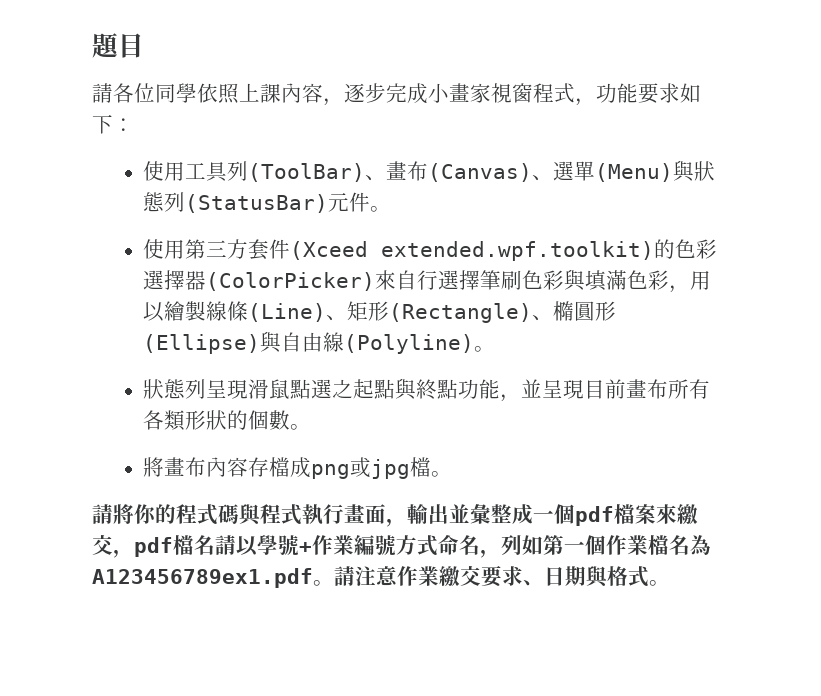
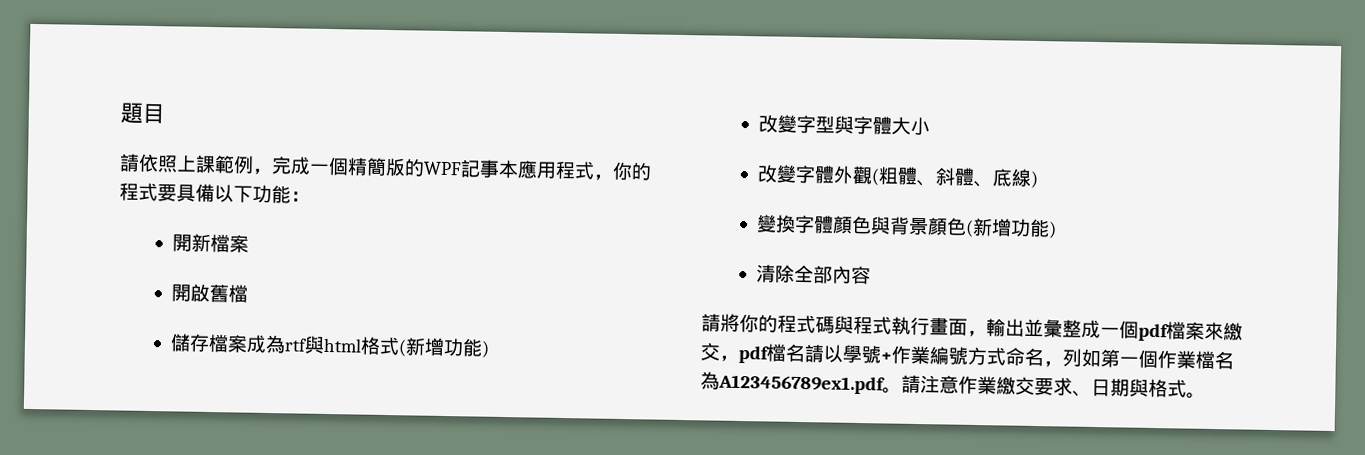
[113,83,701,106] [92,114,134,134] [142,160,715,182] [142,192,391,213] [142,239,717,261] [142,269,711,293] [142,301,616,323] [142,331,495,354] [142,378,710,402] [142,410,311,431] [142,457,452,479] 各位同學依照上課內容，逐步完成小畫家視窗程式，功能要求如下： // 使用工具列(ToolBar)、畫布(Canvas)、選單(Menu)與狀態列(StatusBar)元件。 // 使用第三方套件(Xceed extended.wpf.toolkit)的色彩選擇器(ColorPicker)來自行選擇筆刷色彩與填滿色彩，用以繪製線條(Line)、矩形(Rectangle)、橢圓形(Ellipse)與自由線(Polyline)。 // 狀態列呈現滑鼠點選之起點與終點功能，並呈現目前畫布所有各類形狀的個數。 // 將畫布內容存檔成png或jpg檔。 -> [138,153,652,181] [119,182,310,204] [172,233,250,253] [171,283,249,303] [170,333,491,358] [758,114,931,136] [757,164,1040,189] [756,214,1058,239] [756,264,872,285] 依照上課範例，完成一個精簡版的WPF記事本應用程式，你的程式要具備以下功能： // 開新檔案 // 開啟舊檔 // 儲存檔案成為rtf與html格式(新增功能) // 改變字型與字體大小 // 改變字體外觀(粗體、斜體、底線) // 變換字體顏色與背景顏色(新增功能) // 清除全部內容

